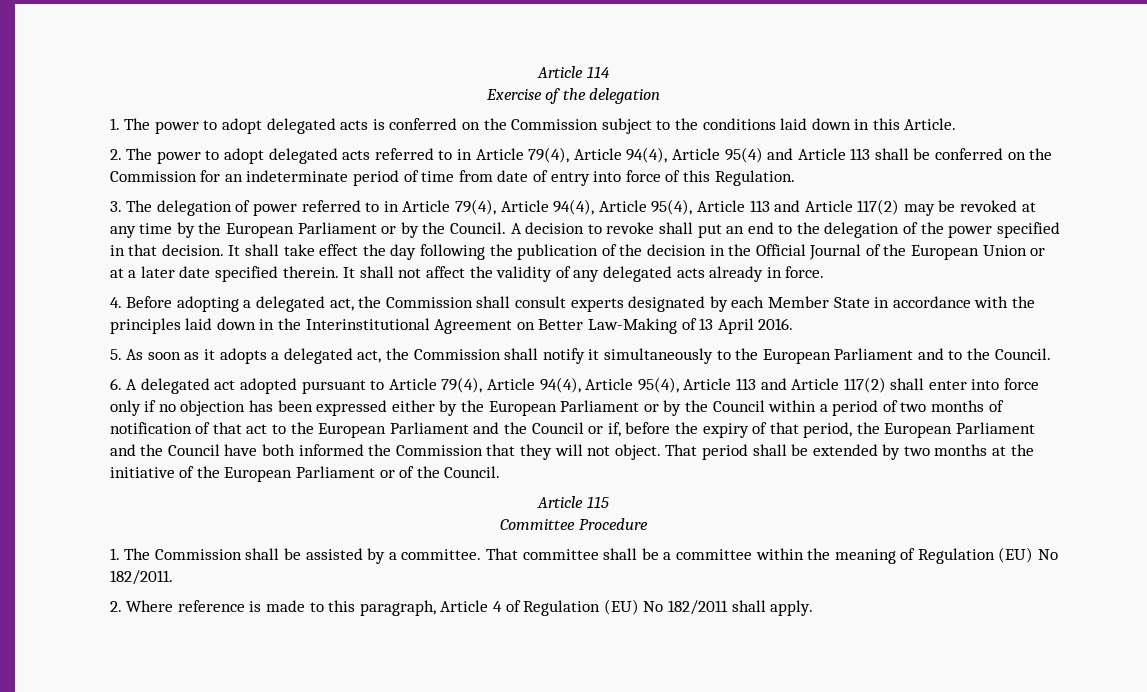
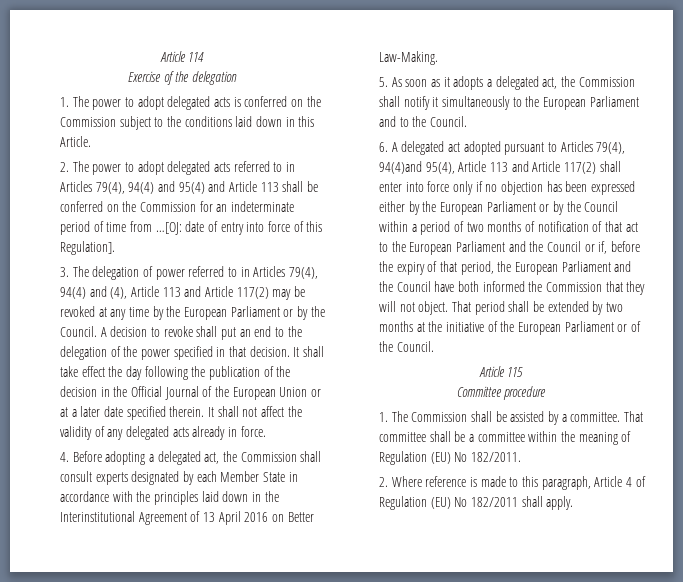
[475,147,720,163] Article 79(4), Article 94(4), Article -> [60,181,176,194] Articles 79(4), 94(4) and
(493, 176) none -> [155,222,182,235] …[OJ:
[714,170,795,186] Regulation. -> [60,241,116,255] Regulation].
[402,199,693,215] Article 79(4), Article 94(4), Article 95(4), -> [253,266,318,279] [60,286,128,299] Articles 79(4), 94(4) and (4),
[516,318,794,334] on Better Law-Making of 13 April 2016. -> [190,511,314,525] [379,51,439,65] of 13 April 2016 on Better Law-Making.
[388,377,634,393] Article 79(4), Article 94(4), Article -> [560,141,626,154] [379,161,423,174] Articles 79(4), 94(4)and
[578,518,648,530] Procedure -> [503,386,547,400] procedure

